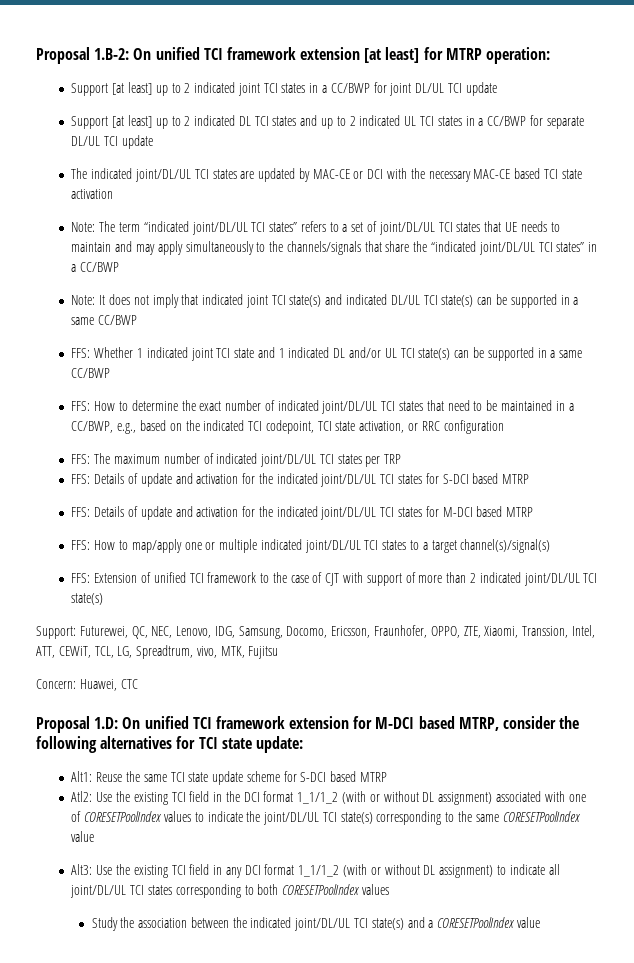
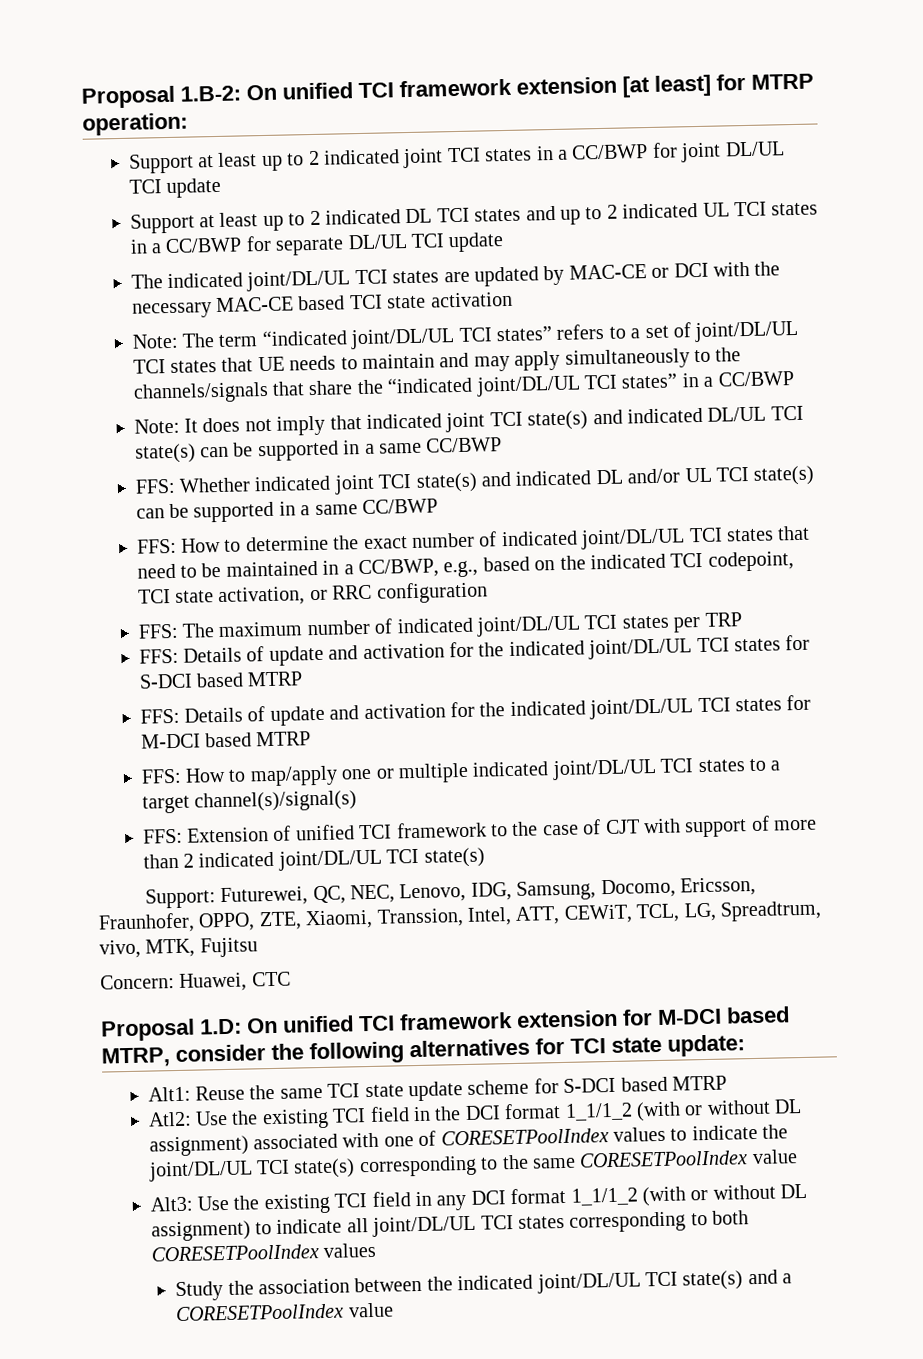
[112,82,153,95] [at least] -> [197,152,258,168] at least
[112,115,153,128] [at least] -> [198,212,259,228] at least
[137,347,285,361] 1 indicated joint TCI state and 1 -> [254,471,511,495] indicated joint TCI state(s) and

